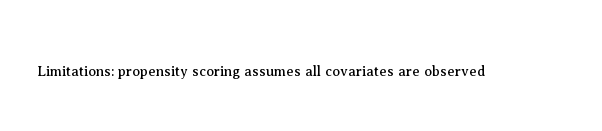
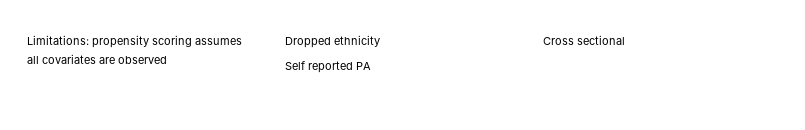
(485, 70) none -> [285,35,380,48] [285,61,371,73] [543,35,625,45] // Dropped ethnicity // Self reported PA // Cross sectional

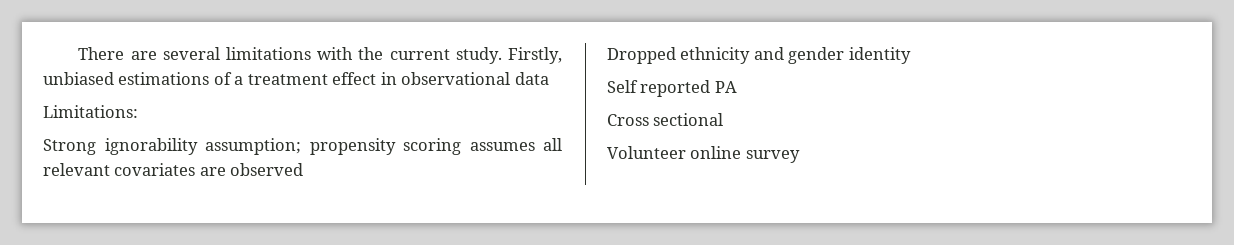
[27,35,89,45] Limitations: -> [78,47,562,64] [43,72,549,85] [43,105,138,118] [43,138,301,155] There are several limitations with the current study. Firstly, unbiased estimations of a treatment effect in observational data // Limitations: // Strong ignorability assumption;
(39, 60) none -> [43,163,110,176] relevant
(380, 41) none -> [753,47,911,64] and gender identity
(625, 40) none -> [607,146,800,163] // Volunteer online survey

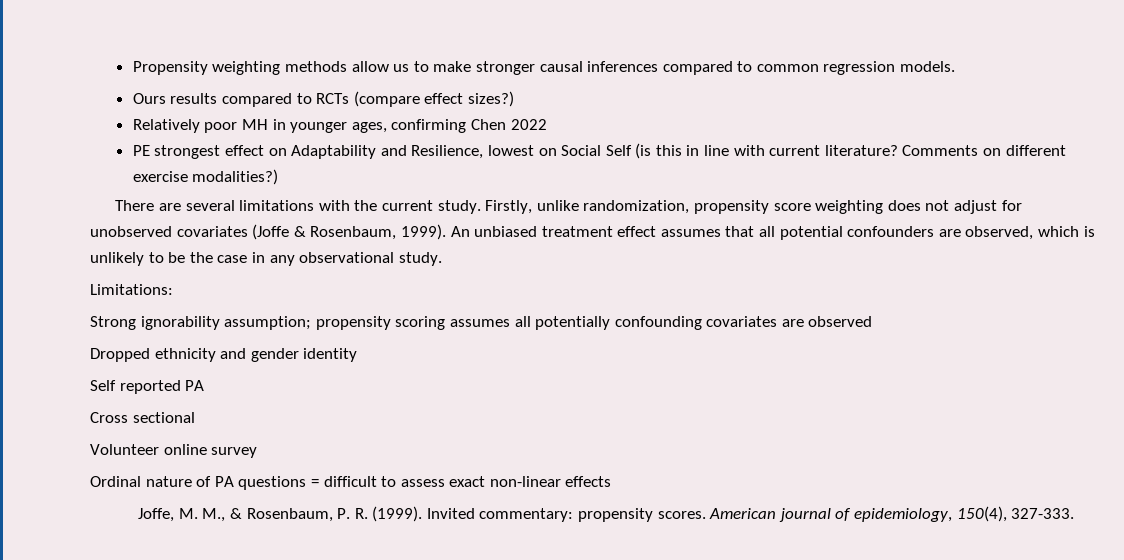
(78, 53) none -> [132,61,956,75] [132,91,514,107] [132,119,547,133] [132,143,1066,159] [132,169,279,185] Propensity weighting methods allow us to make stronger causal inferences compared to common regression models. // Ours results compared to RCTs (compare effect sizes?) // Relatively poor MH in younger ages, confirming Chen 2022 // PE strongest effect on Adaptability and Resilience, lowest on Social Self (is this in line with current literature? Comments on different exercise modalities?) //
[43,72,549,85] unbiased estimations of a treatment effect in observational data -> [536,200,1022,214] [90,224,1095,240] [90,252,442,266] unlike randomization, propensity score weighting does not adjust for unobserved covariates (Joffe & Rosenbaum, 1999). An unbiased treatment effect assumes that all potential confounders are observed, which is unlikely to be the case in any observational study.
[43,163,110,176] relevant -> [535,316,702,330] potentially confounding
(800, 156) none -> [90,476,612,490] [138,506,1075,522] // Ordinal nature of PA questions = difficult to assess exact non-linear effects // Joffe, M. M., & Rosenbaum, P. R. (1999). Invited commentary: propensity scores. American journal of epidemiology, 150(4), 327-333.

